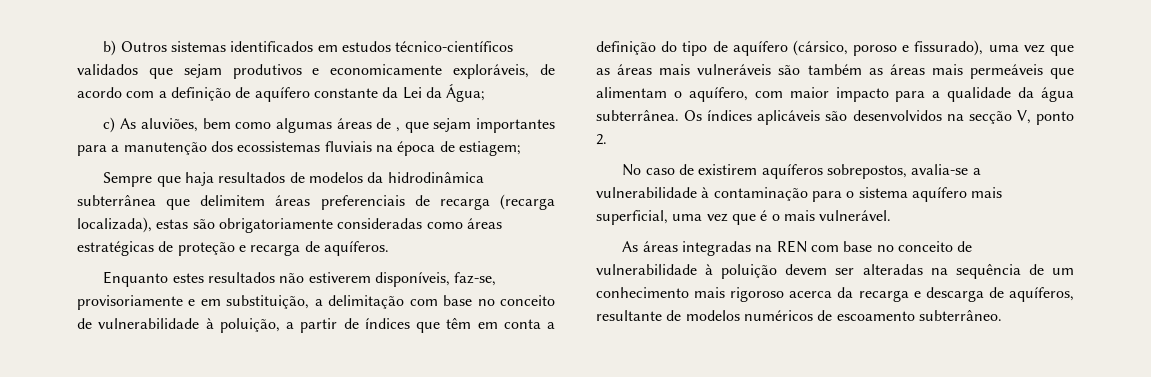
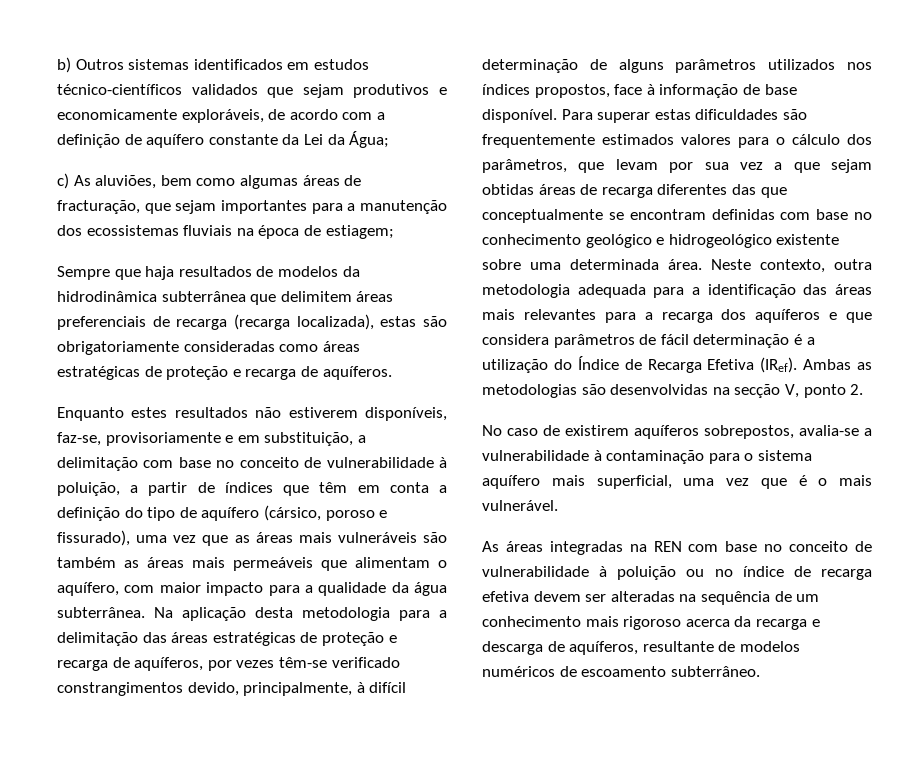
[395,127,400,132] , -> [57,200,140,214] fracturação,
[684,110,942,125] Os índices aplicáveis são desenvolvidos -> [154,607,447,621] [57,632,397,646] [57,657,400,671] [57,682,407,696] [482,59,872,73] [482,84,797,98] [482,109,807,123] [482,134,872,148] [482,159,872,173] [482,184,787,198] [482,209,872,223] [482,234,840,248] [482,259,872,273] [482,284,872,298] [482,309,872,323] [482,334,815,348] [482,356,872,373] [482,384,709,398] Na aplicação desta metodologia para a delimitação das áreas estratégicas de proteção e recarga de aquíferos, por vezes têm-se verificado constrangimentos devido, principalmente, à difícil determinação de alguns parâmetros utilizados nos índices propostos, face à informação de base disponível. Para superar estas dificuldades são frequentemente estimados valores para o cálculo dos parâmetros, que levam por sua vez a que sejam obtidas áreas de recarga diferentes das que conceptualmente se encontram definidas com base no conhecimento geológico e hidrogeológico existente sobre uma determinada área. Neste contexto, outra metodologia adequada para a identificação das áreas mais relevantes para a recarga dos aquíferos e que considera parâmetros de fácil determinação é a utilização do Índice de Recarga Efetiva (IRef). Ambas as metodologias são desenvolvidas
(778, 271) none -> [686,566,872,580] [482,591,529,602] ou no índice de recarga efetiva

